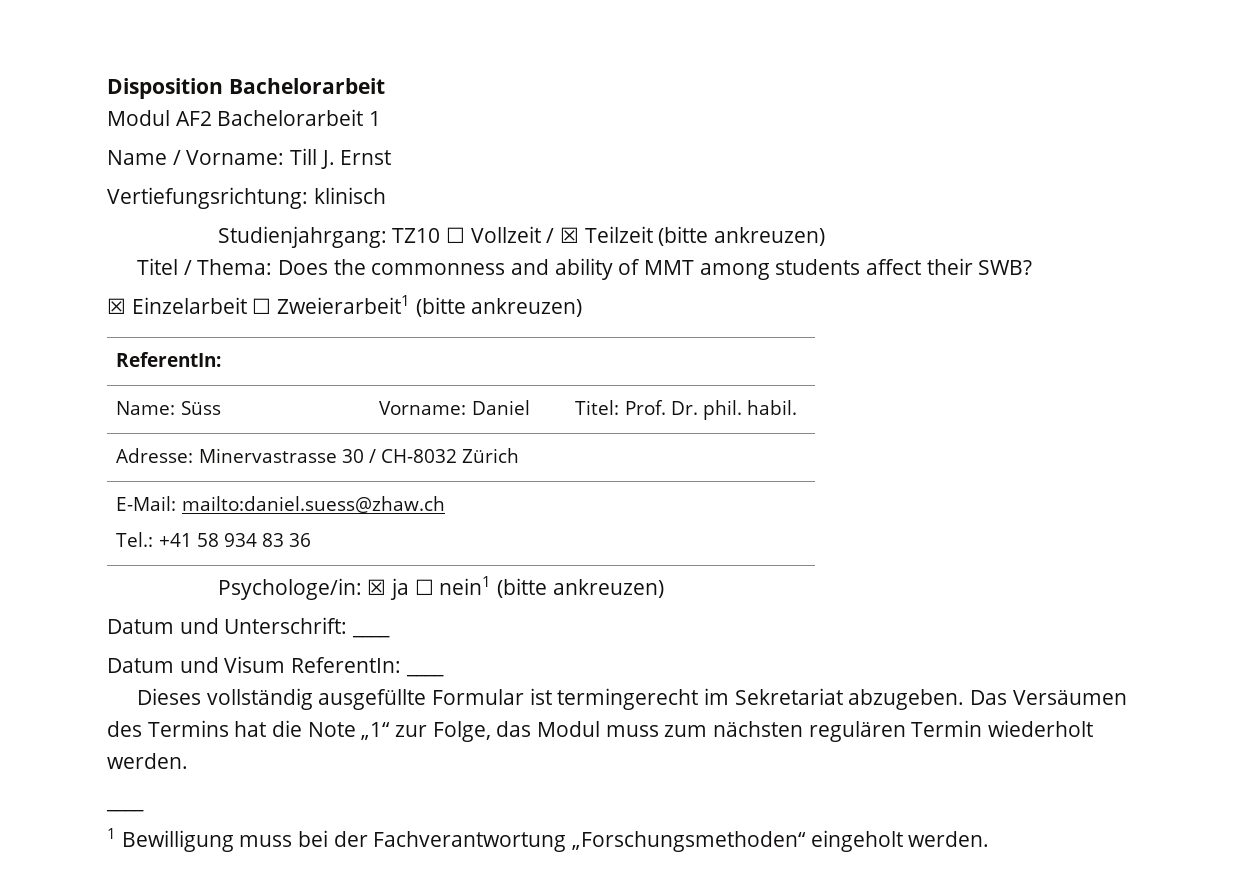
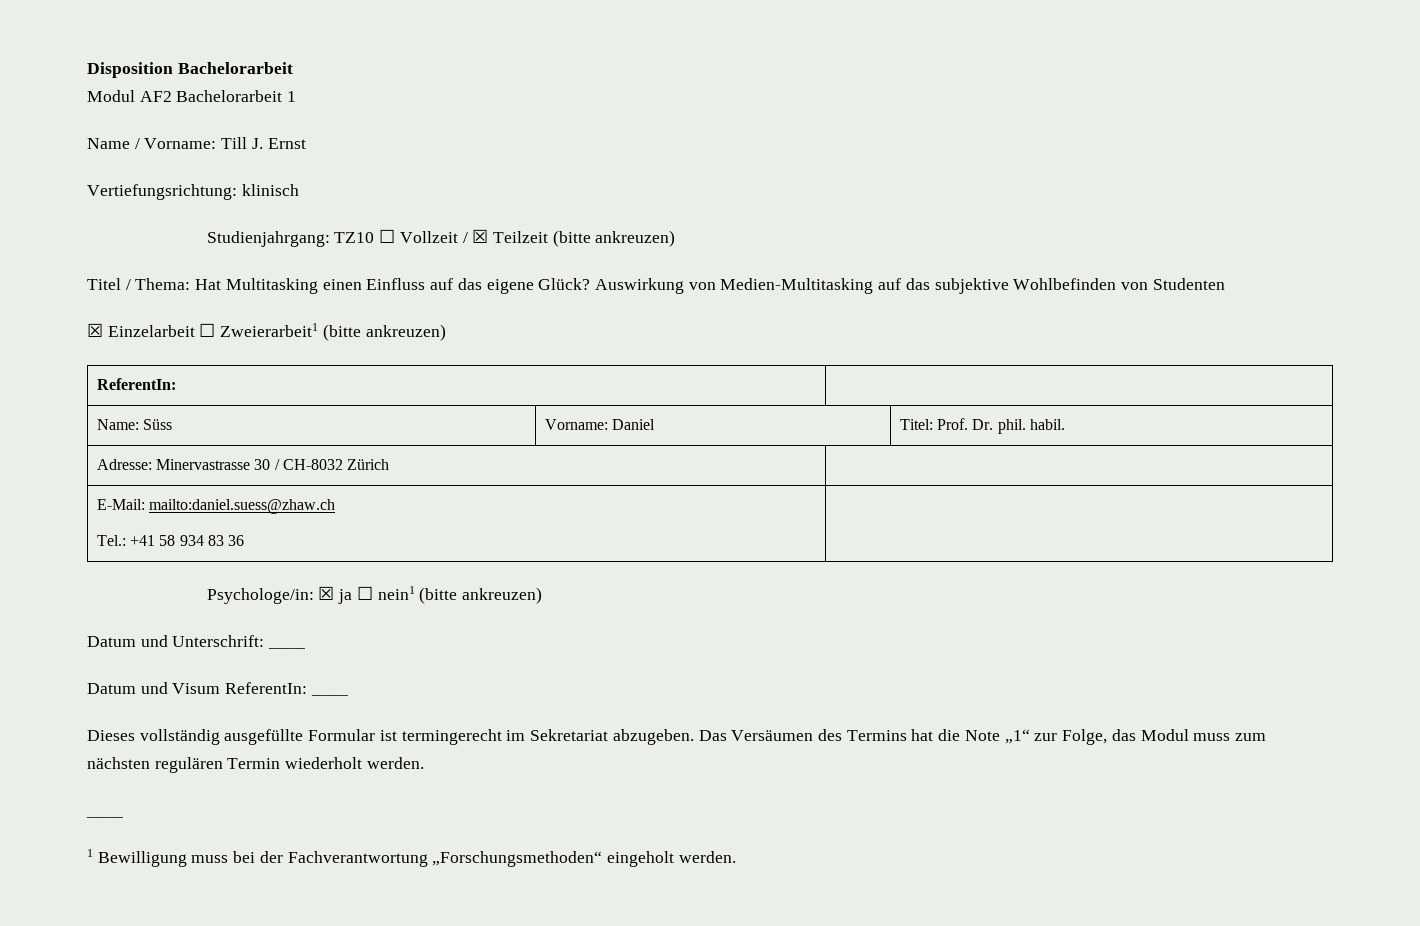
[278,258,1033,280] Does the commonness and ability of MMT among students affect their SWB? -> [195,278,1225,294] Hat Multitasking einen Einfluss auf das eigene Glück? Auswirkung von Medien-Multitasking auf das subjektive Wohlbefinden von Studenten

